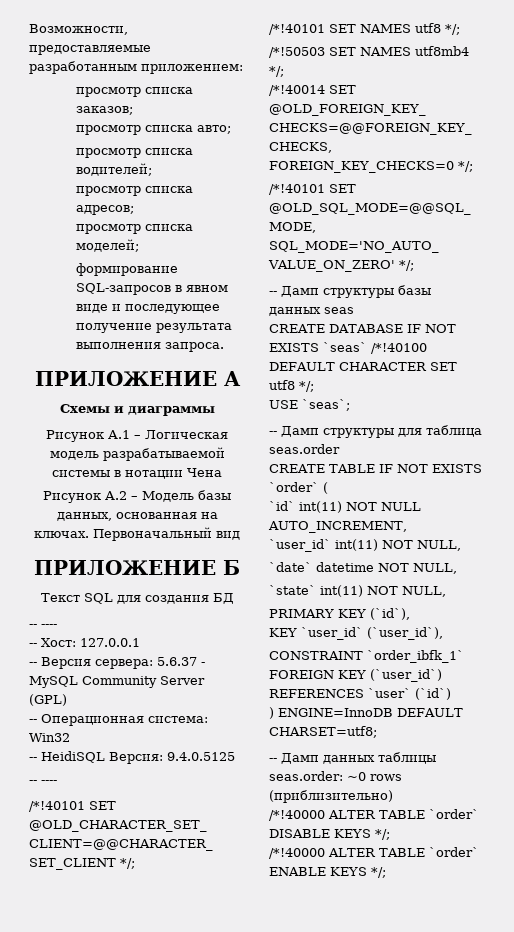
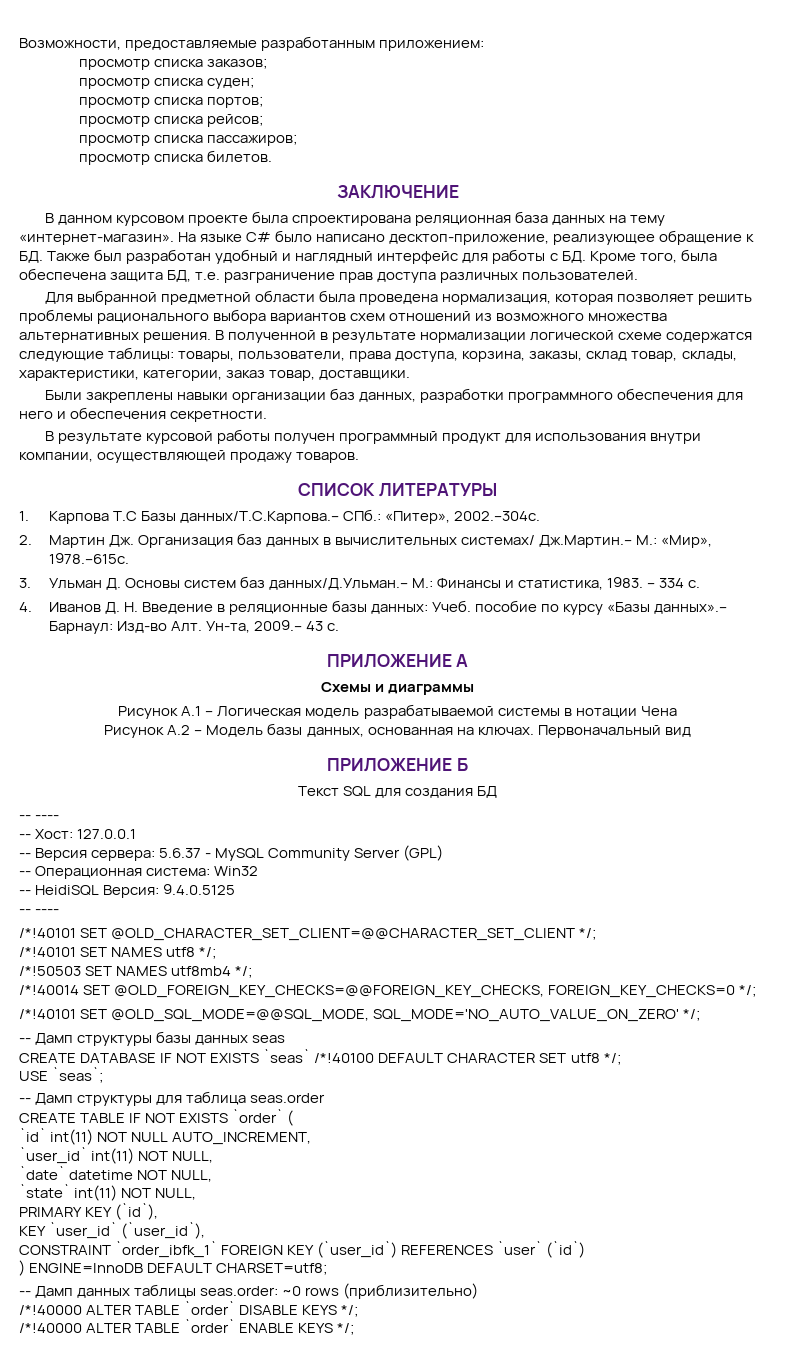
[197,125,232,134] [76,148,194,158] [76,163,153,176] [76,186,194,196] [76,205,135,215] [76,224,194,234] [76,239,140,252] [76,263,179,276] [76,283,229,295] [76,304,221,314] [76,323,233,333] [76,342,225,352] авто; // просмотр списка водителей; // просмотр списка адресов; // просмотр списка моделей; // формирование SQL-запросов в явном виде и последующее получение результата выполнения запроса. -> [206,77,255,89] [78,96,264,108] [78,114,264,127] [78,134,298,146] [78,150,272,165] [336,185,459,199] [44,211,666,226] [19,230,755,245] [19,249,717,264] [19,268,639,283] [44,290,753,305] [19,309,668,324] [19,330,753,343] [19,347,737,362] [19,370,411,381] [44,388,744,403] [19,407,268,422] [44,429,702,444] [19,450,360,463] [298,483,497,497] [19,509,541,524] [19,533,713,548] [48,553,129,564] [19,576,701,590] [19,600,728,615] [48,620,340,634] суден; // просмотр списка портов; // просмотр списка рейсов; // просмотр списка пассажиров; // просмотр списка билетов. // ЗАКЛЮЧЕНИЕ // В данном курсовом проекте была спроектирована реляционная база данных на тему «интернет-магазин». На языке C# было написано десктоп-приложение, реализующее обращение к БД. Также был разработан удобный и наглядный интерфейс для работы с БД. Кроме того, была обеспечена защита БД, т.е. разграничение прав доступа различных пользователей. // Для выбранной предметной области была проведена нормализация, которая позволяет решить проблемы рационального выбора вариантов схем отношений из возможного множества альтернативных решения. В полученной в результате нормализации логической схеме содержатся следующие таблицы: товары, пользователи, права доступа, корзина, заказы, склад товар, склады, характеристики, категории, заказ товар, доставщики. // Были закреплены навыки организации баз данных, разработки программного обеспечения для него и обеспечения секретности. // В результате курсовой работы получен программный продукт для использования внутри компании, осуществляющей продажу товаров. // СПИСОК ЛИТЕРАТУРЫ // 1. Карпова Т.С Базы данных/Т.С.Карпова.– СПб.: «Питер», 2002.–304с. // 2. Мартин Дж. Организация баз данных в вычислительных системах/ Дж.Мартин.– М.: «Мир», 1978.–615с. // 3. Ульман Д. Основы систем баз данных/Д.Ульман.– М.: Финансы и статистика, 1983. – 334 с. // 4. Иванов Д. Н. Введение в реляционные базы данных: Учеб. пособие по курсу «Базы данных».– Барнаул: Изд-во Алт. Ун-та, 2009.– 43 с.

